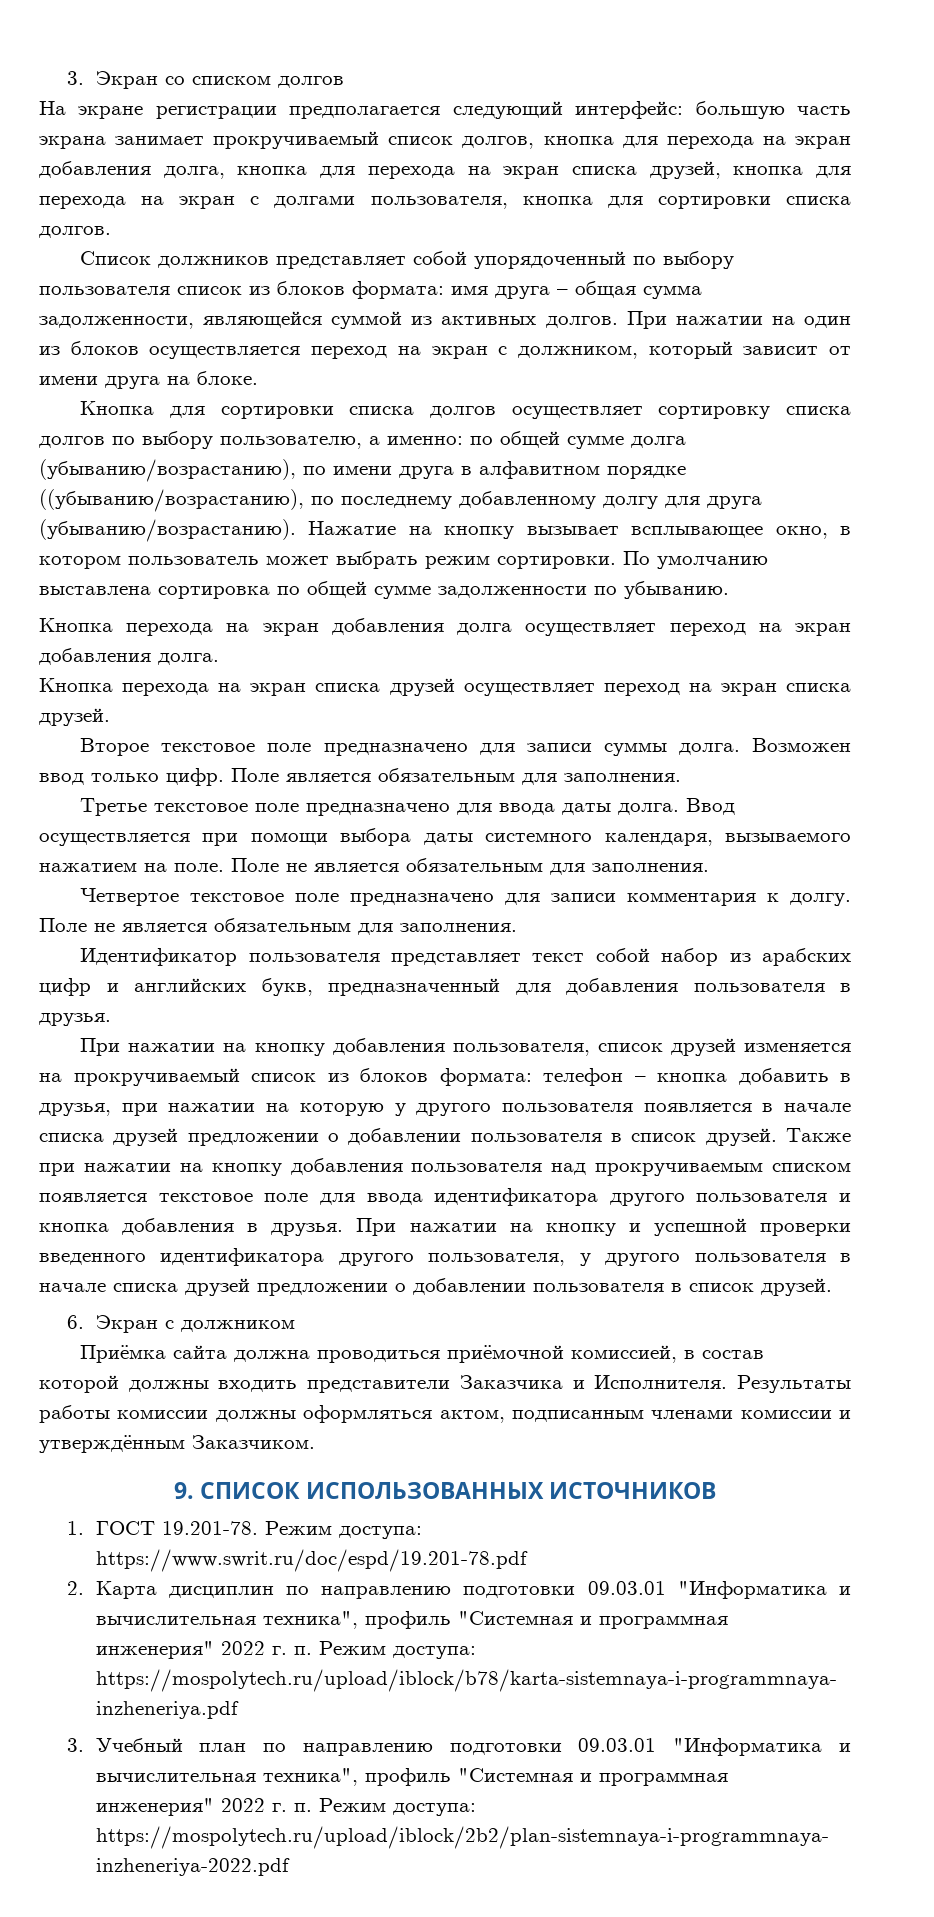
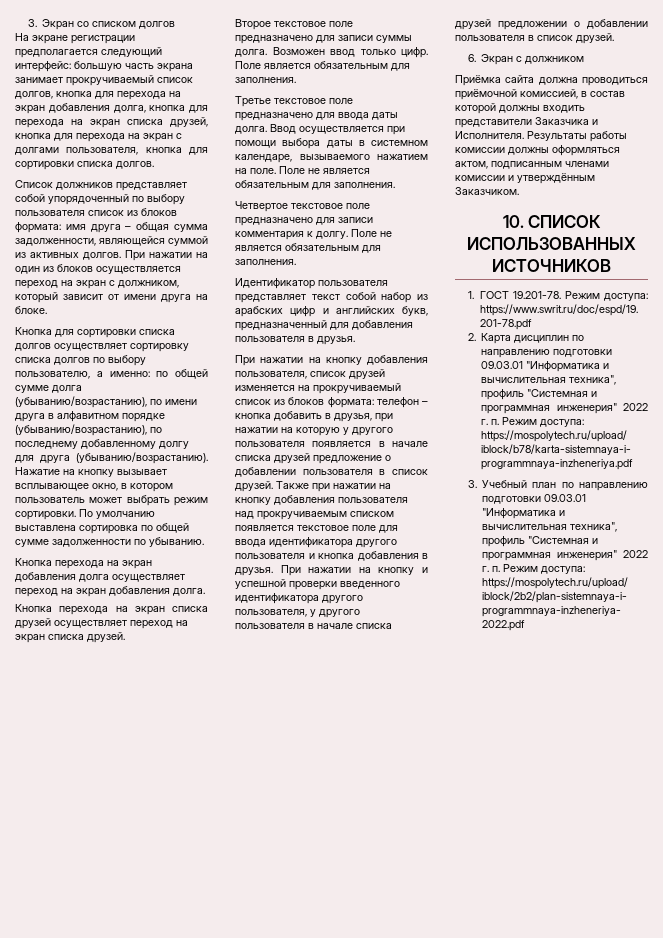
[39,489,304,512] ((убыванию/возрастанию), -> [15,424,147,436] (убыванию/возрастанию),
[485,833,713,846] системного календаря, -> [358,140,428,146] [235,154,292,163] в системном календаре,
[187,1133,319,1146] предложении -> [313,455,382,464] предложение
[174,1482,195,1499] 9. -> [502,215,524,228] 10.

